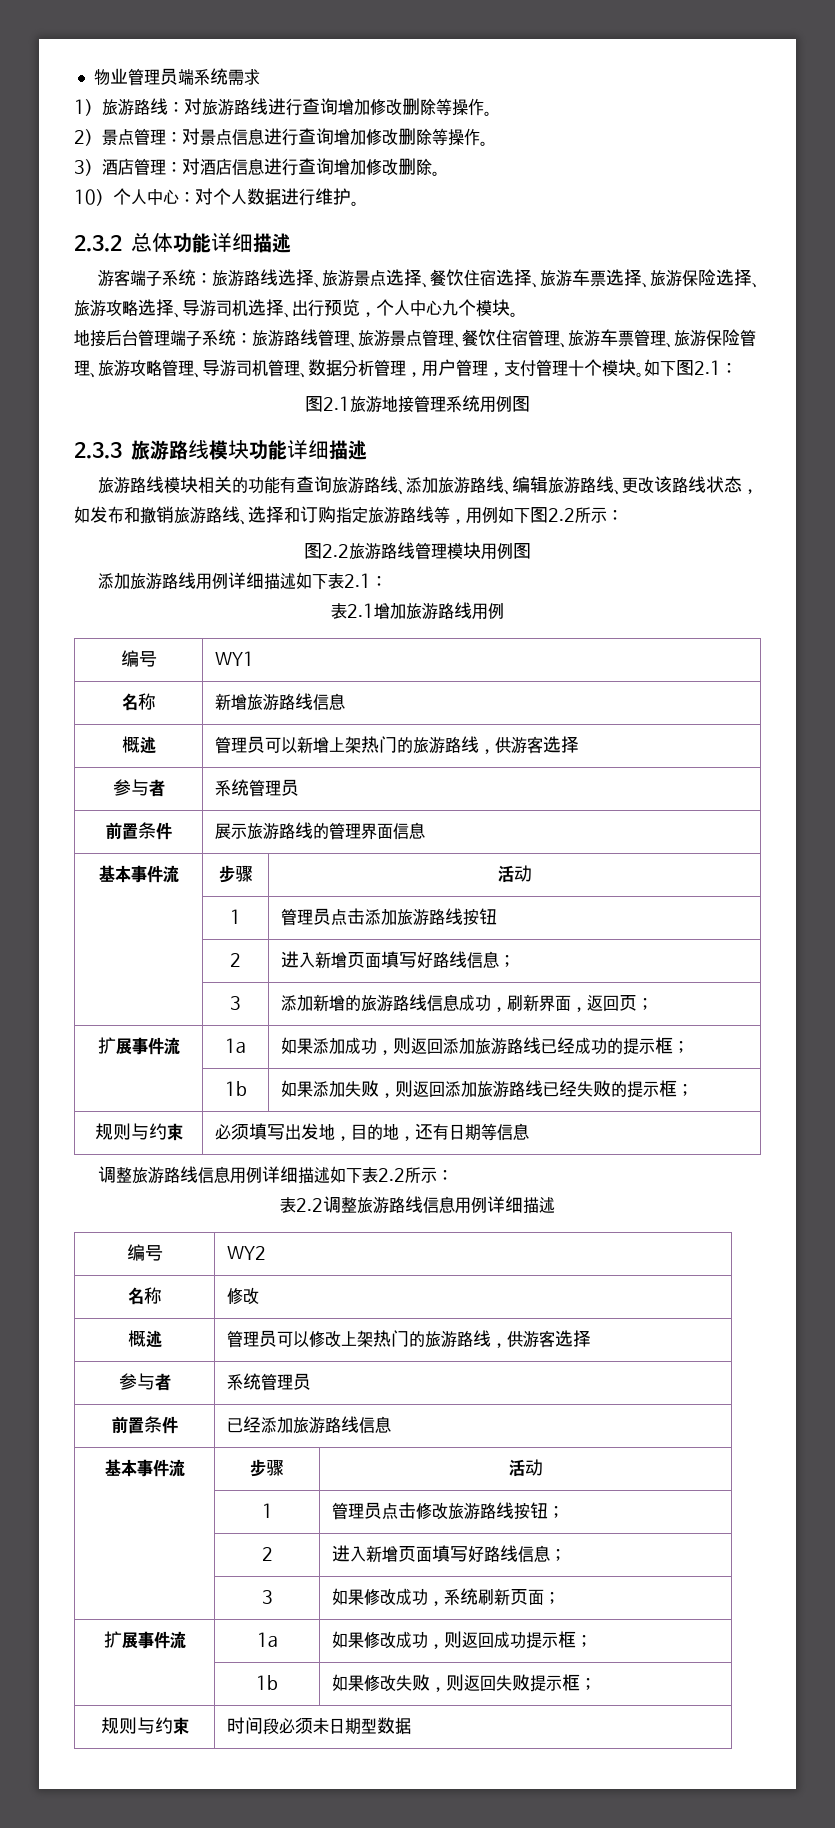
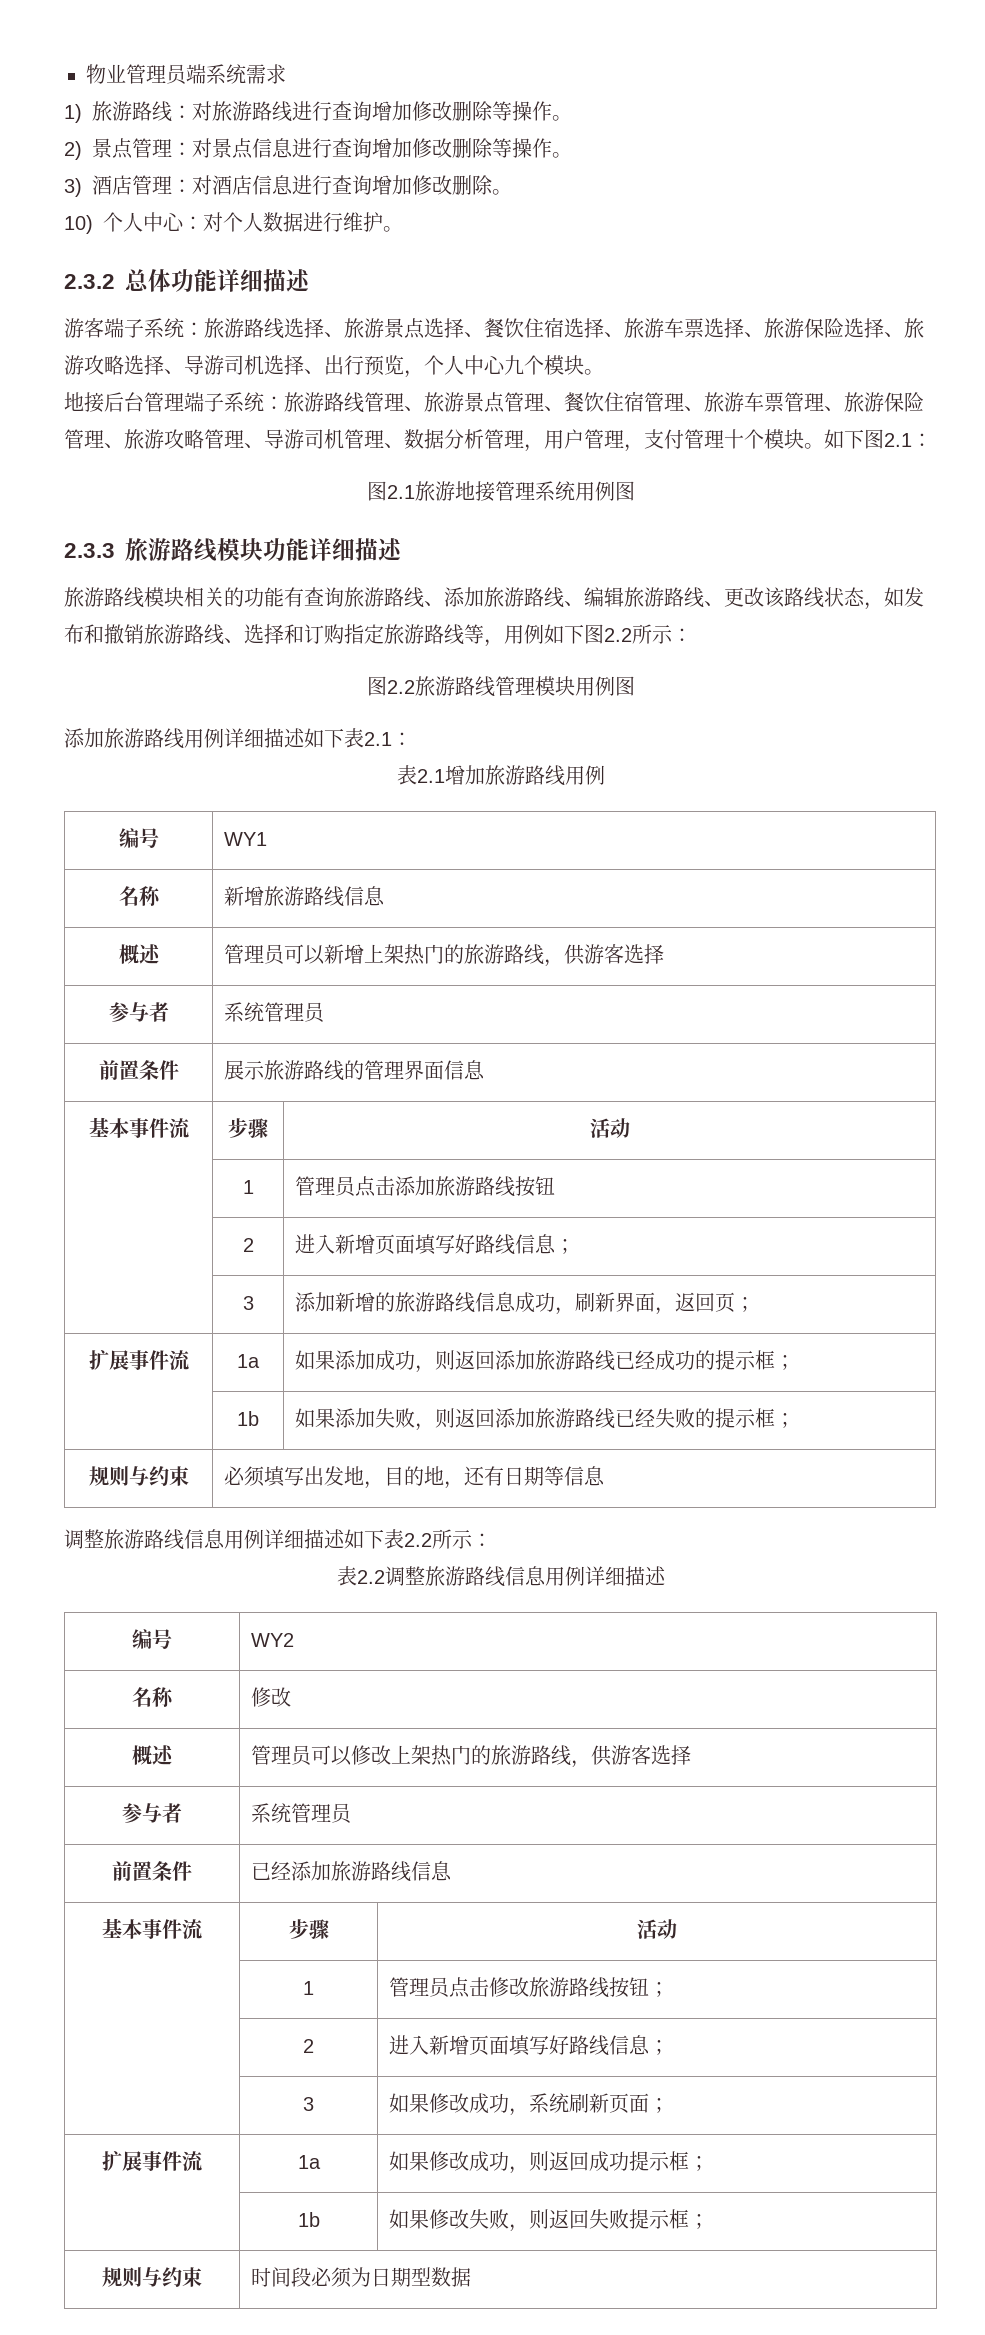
[313,1718,330,1735] 未 -> [350,2267,371,2287] 为

